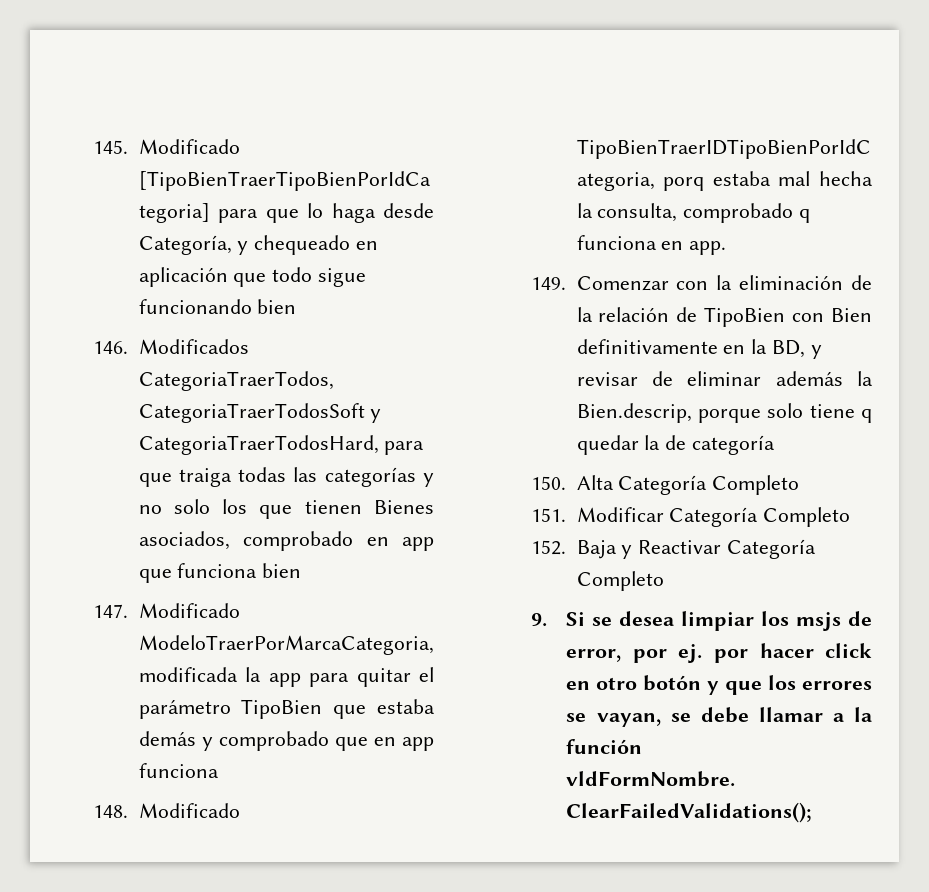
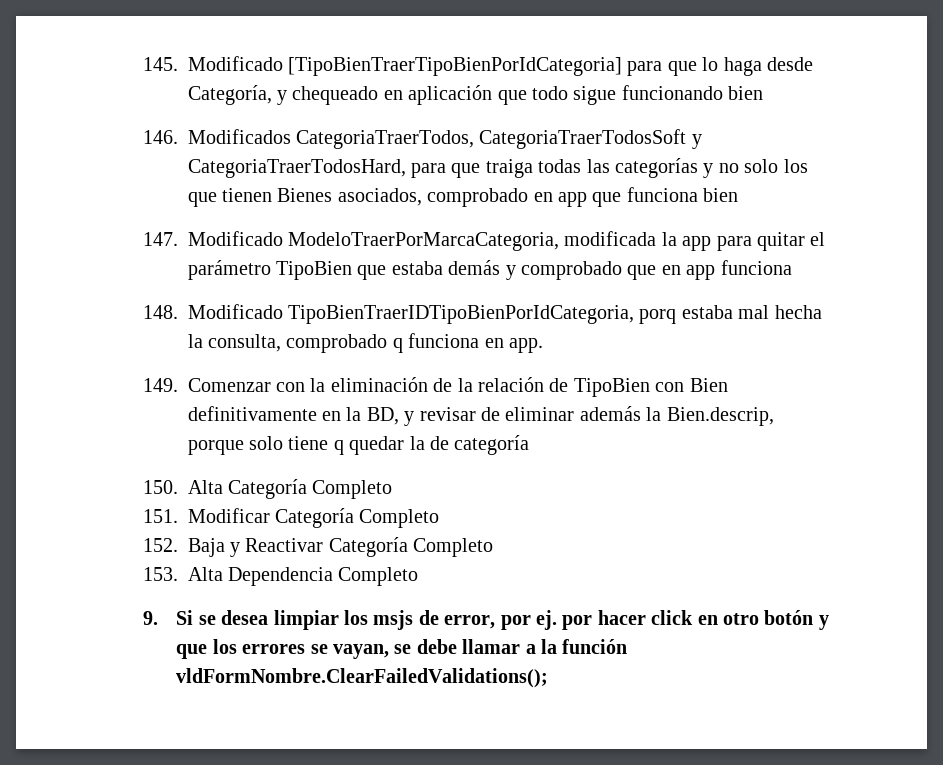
(664, 581) none -> [142,567,419,586] // 153. Alta Dependencia Completo

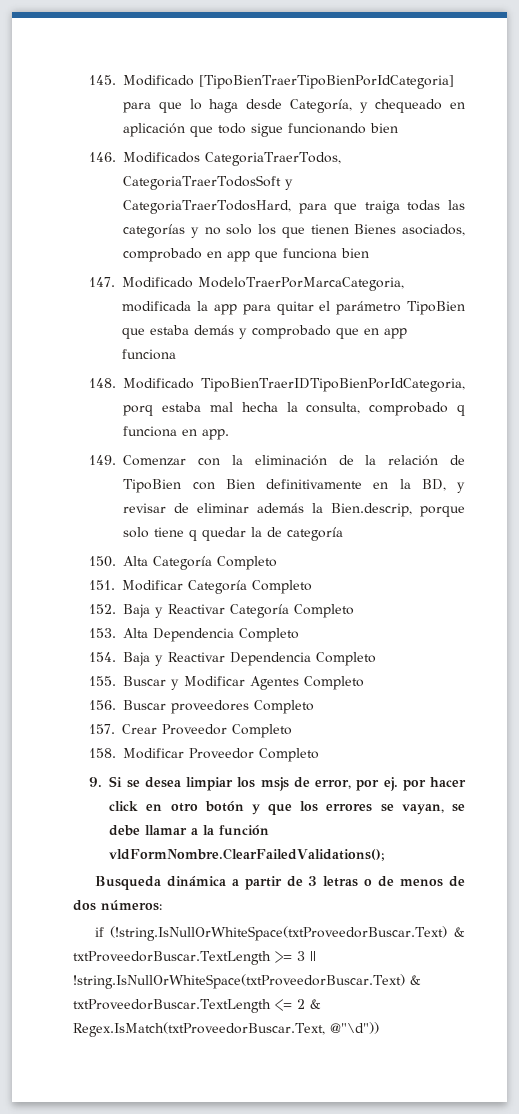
(419, 576) none -> [89,652,377,666] [89,676,365,690] [89,700,315,714] [89,724,293,738] [89,748,320,762] // 154. Baja y Reactivar Dependencia Completo // 155. Buscar y Modificar Agentes Completo // 156. Buscar proveedores Completo // 157. Crear Proveedor Completo // 158. Modificar Proveedor Completo
(549, 678) none -> [94,876,465,890] [73,900,162,911] [94,926,465,941] [73,951,316,965] [73,974,421,989] [73,999,321,1013] [73,1022,379,1037] // Busqueda dinámica a partir de 3 letras o de menos de dos números: // if (!string.IsNullOrWhiteSpace(txtProveedorBuscar.Text) & txtProveedorBuscar.TextLength >= 3 || !string.IsNullOrWhiteSpace(txtProveedorBuscar.Text) & txtProveedorBuscar.TextLength <= 2 & Regex.IsMatch(txtProveedorBuscar.Text, @"\d"))

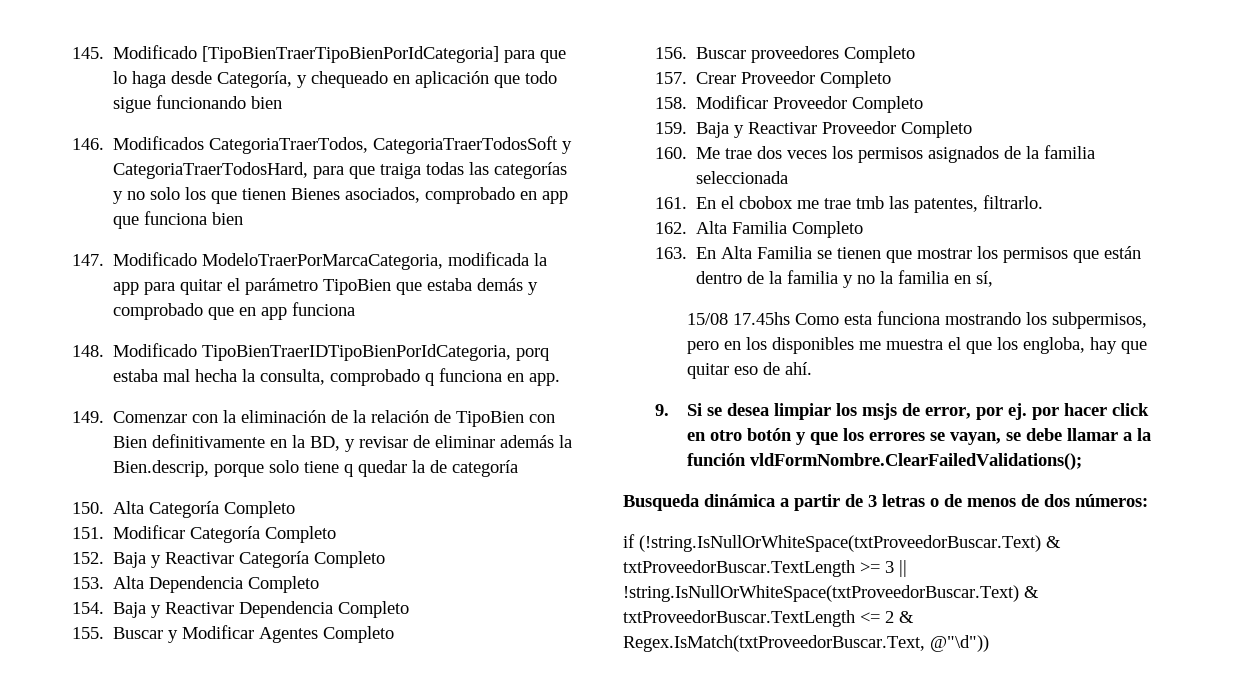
(320, 755) none -> [655,121,973,138] [655,145,1096,163] [696,171,789,184] [655,195,1044,213] [655,221,864,238] [655,246,1142,263] [696,270,994,288] [687,311,1148,329] [687,337,1148,354] [687,362,813,379] // 159. Baja y Reactivar Proveedor Completo // 160. Me trae dos veces los permisos asignados de la familia seleccionada // 161. En el cbobox me trae tmb las patentes, filtrarlo. // 162. Alta Familia Completo // 163. En Alta Familia se tienen que mostrar los permisos que están dentro de la familia y no la familia en sí, // 15/08 17.45hs Como esta funciona mostrando los subpermisos, pero en los disponibles me muestra el que los engloba, hay que quitar eso de ahí.

